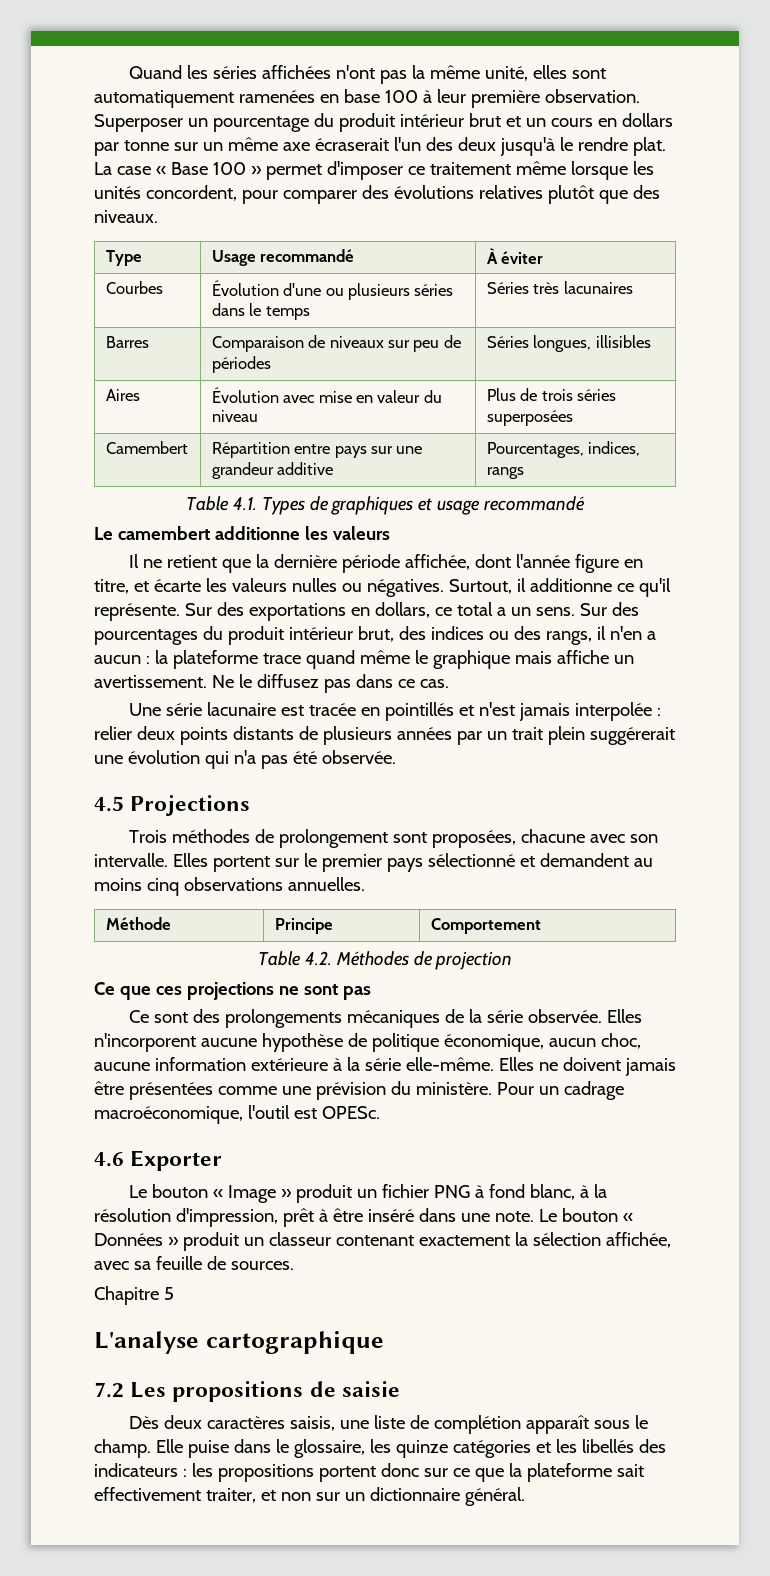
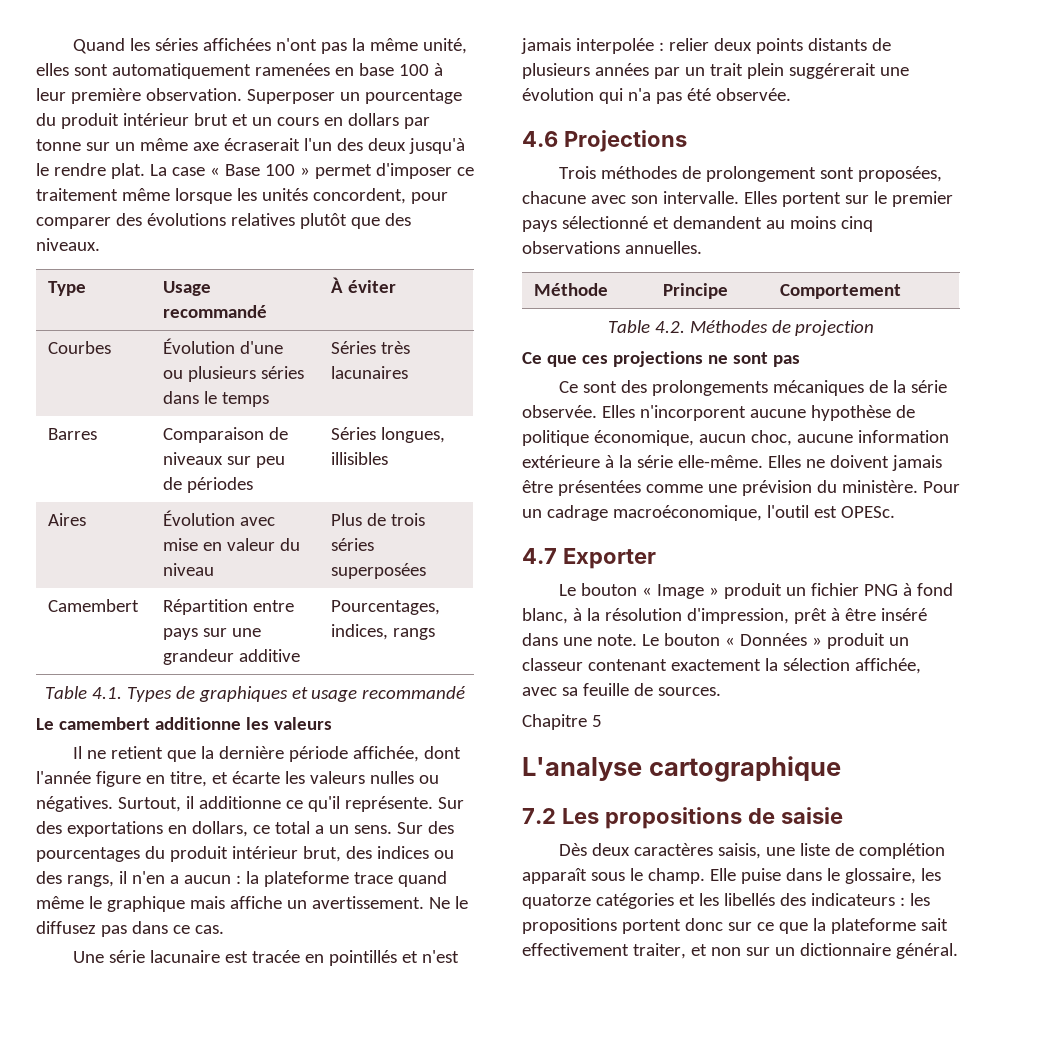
[94,796,124,812] 4.5 -> [522,131,558,147] 4.6
[94,1152,124,1167] 4.6 -> [522,548,557,564] 4.7
[395,1440,448,1458] quinze -> [522,894,591,909] quatorze

